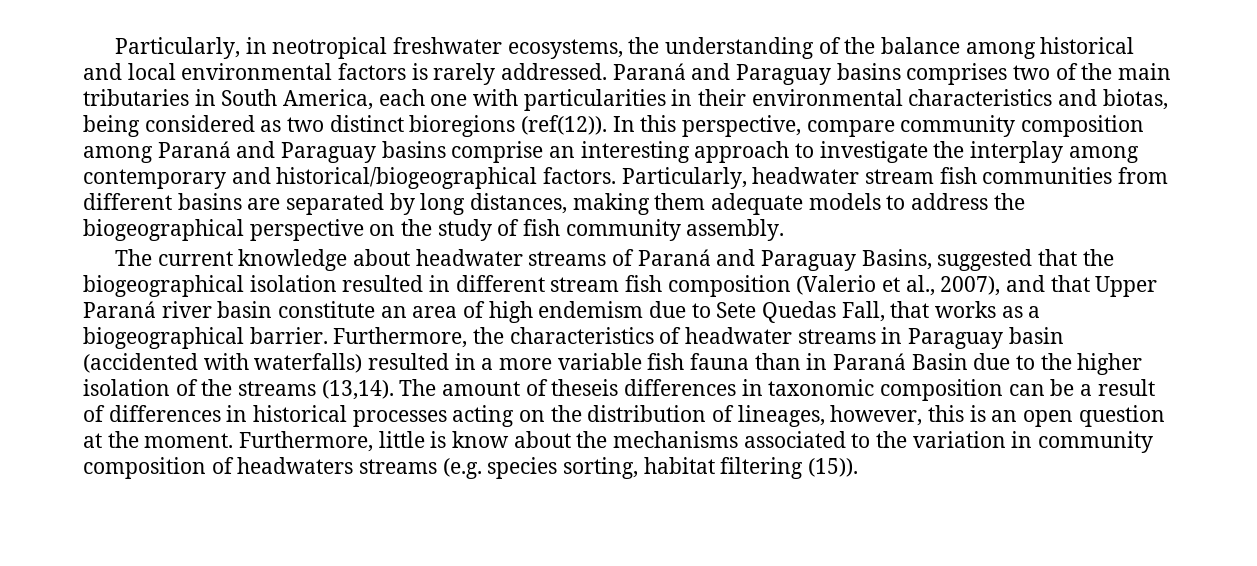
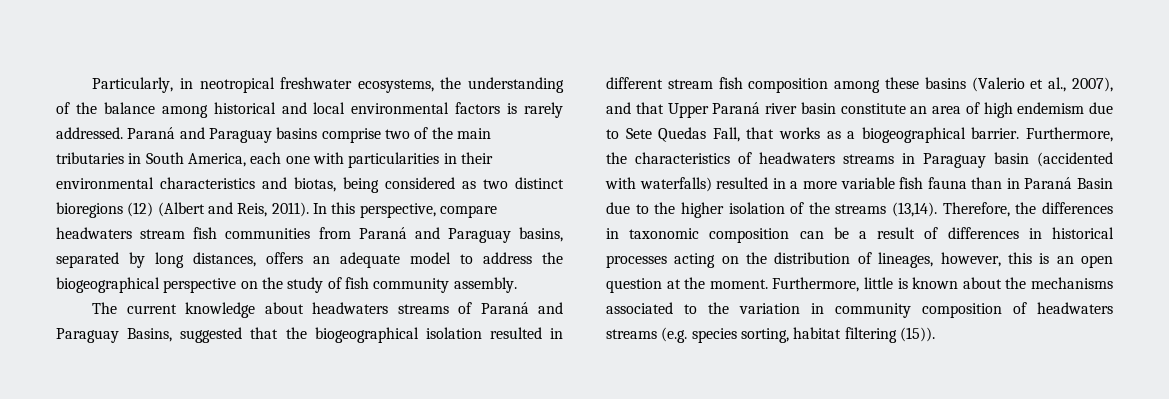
[906,63,1008,85] comprises -> [321,128,381,143] comprise
[521,115,1145,137] [83,141,1139,163] [83,167,1169,189] [83,193,881,215] (ref(12)). In this perspective, compare community composition among Paraná and Paraguay basins comprise an interesting approach to investigate the interplay among contemporary and historical/biogeographical factors. Particularly, headwater stream fish communities from different basins are separated by long distances, making them adequate models -> [127,202,497,218] [56,227,563,243] [56,252,451,268] (12) (Albert and Reis, 2011). In this perspective, compare headwaters stream fish communities from Paraná and Paraguay basins, separated by long distances, offers an adequate model
[415,249,523,266] headwater -> [312,302,389,314] headwaters
(791, 286) none -> [834,77,966,93] among these basins
[685,327,793,344] headwater -> [759,152,835,164] headwaters
[399,379,619,396] The amount of theseis -> [942,202,1037,217] Therefore, the
[452,431,510,448] know -> [912,277,959,289] known

